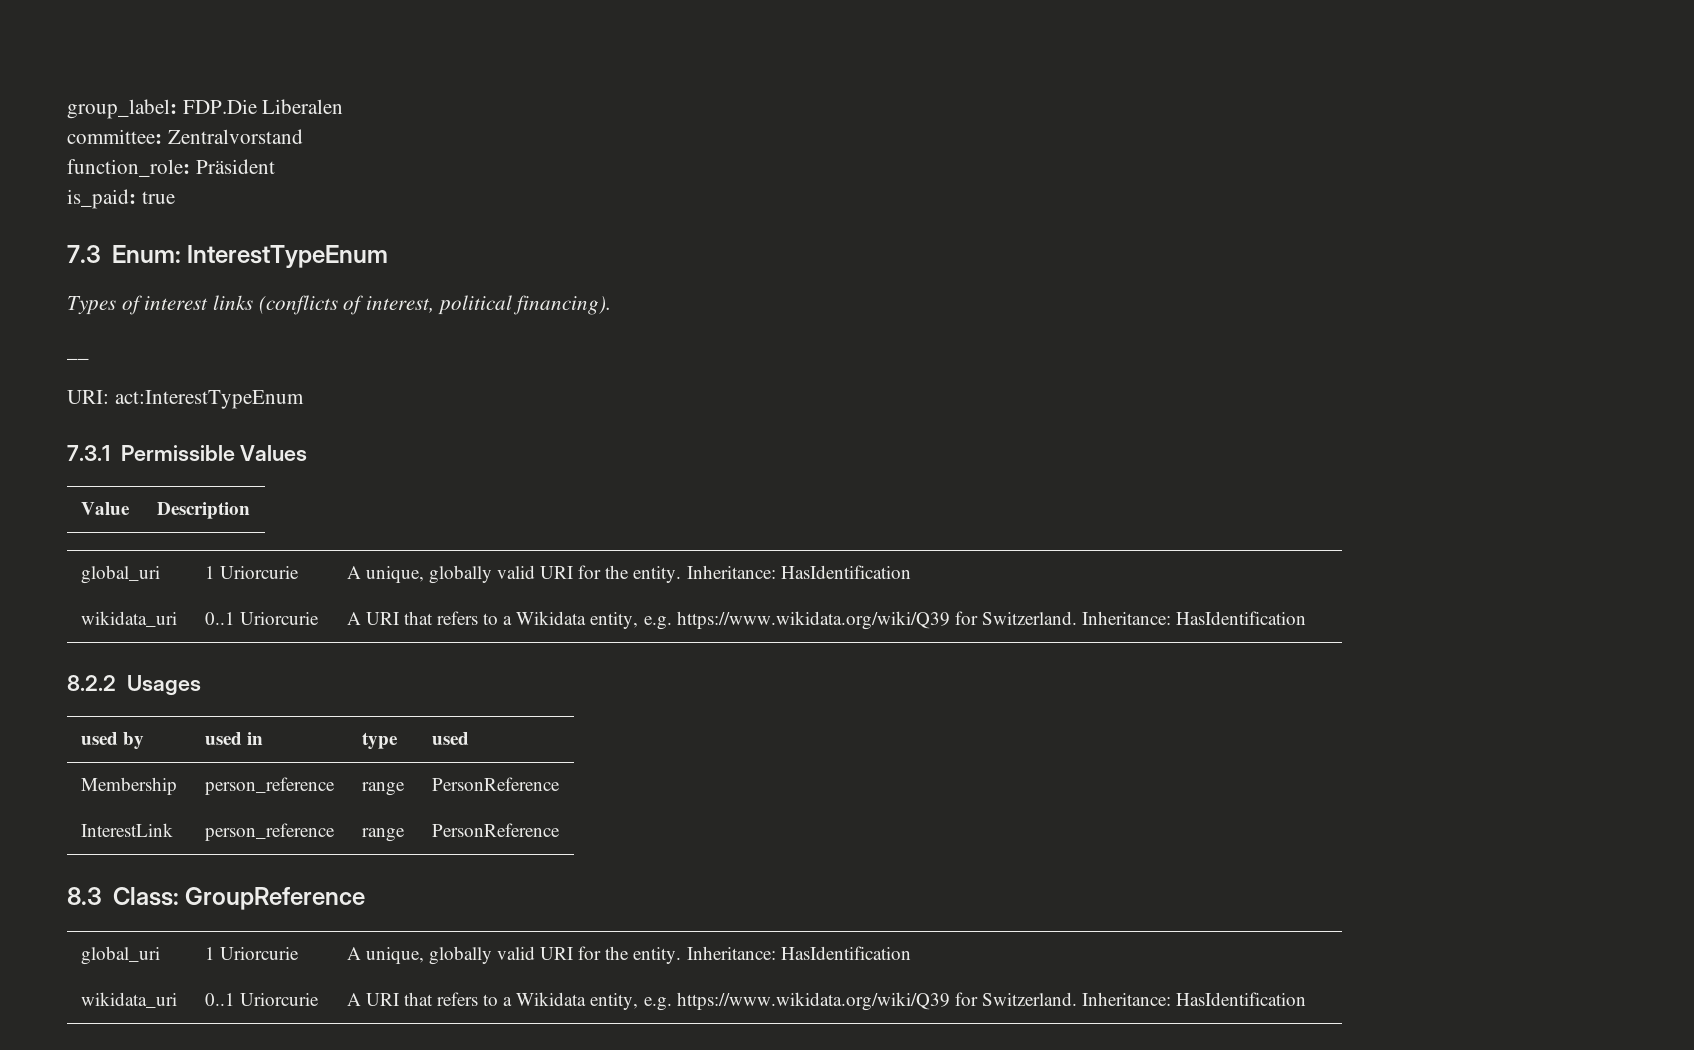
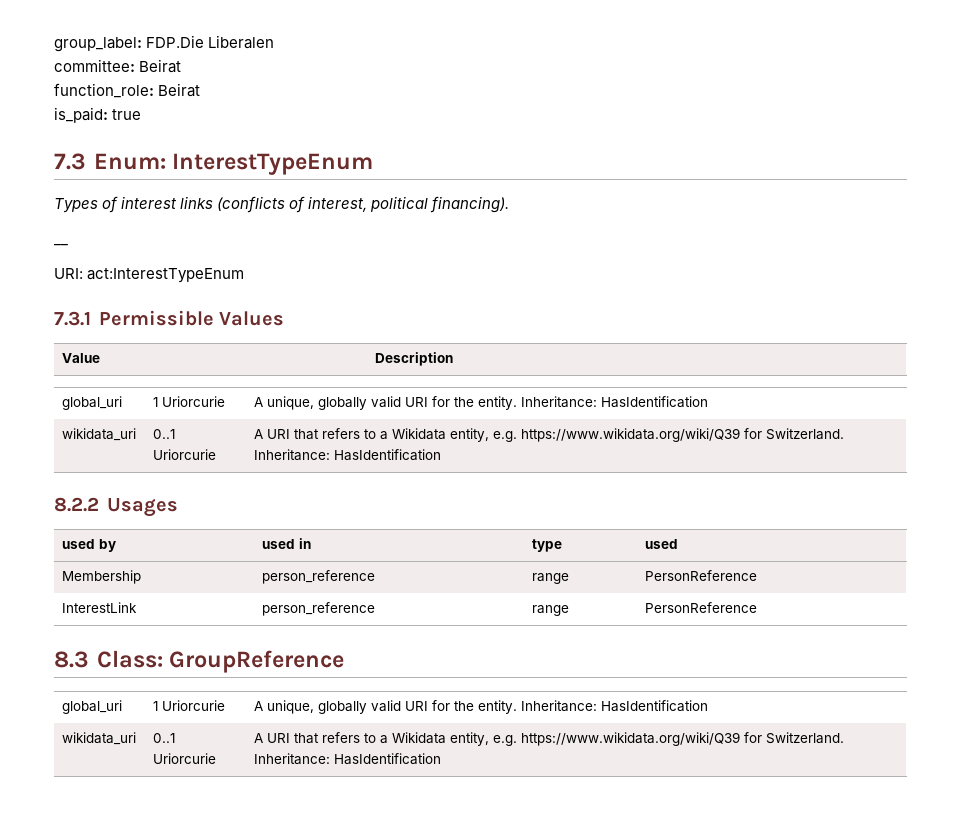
[167,129,303,144] Zentralvorstand -> [139,59,182,73] Beirat
[195,159,275,174] Präsident -> [158,83,201,97] Beirat

